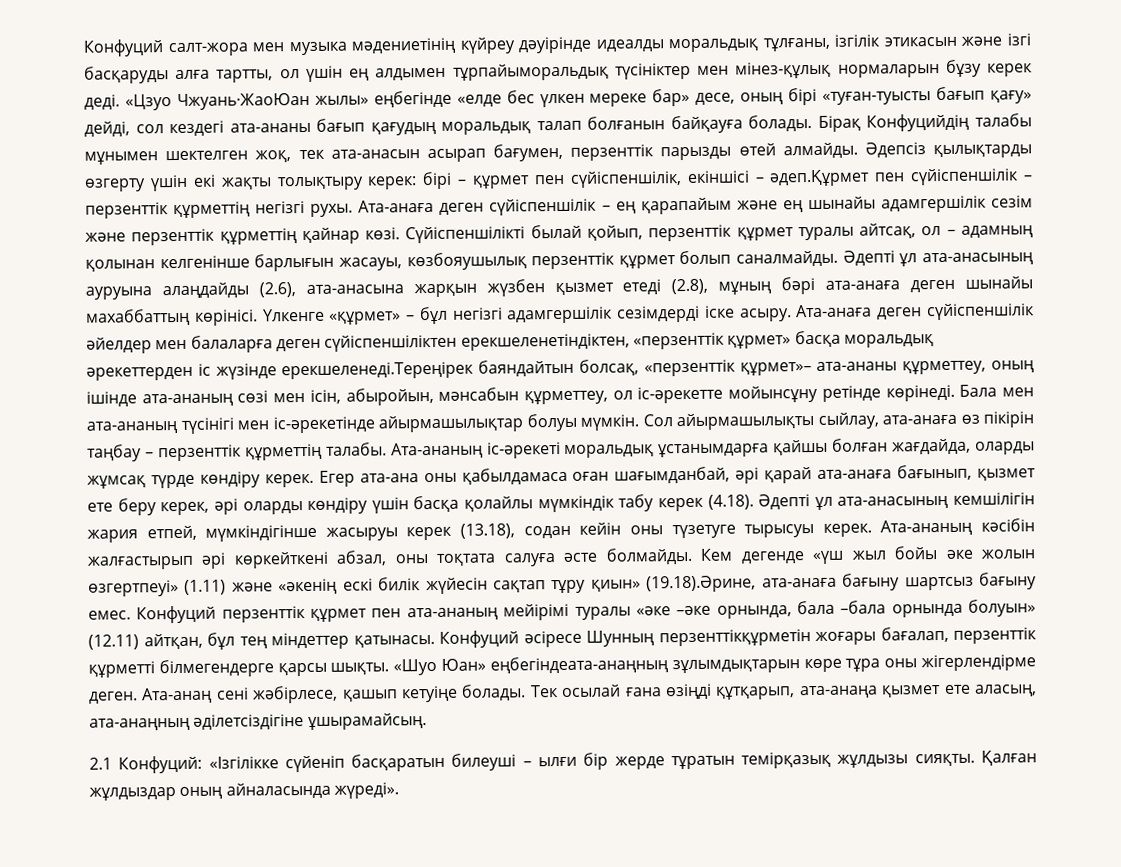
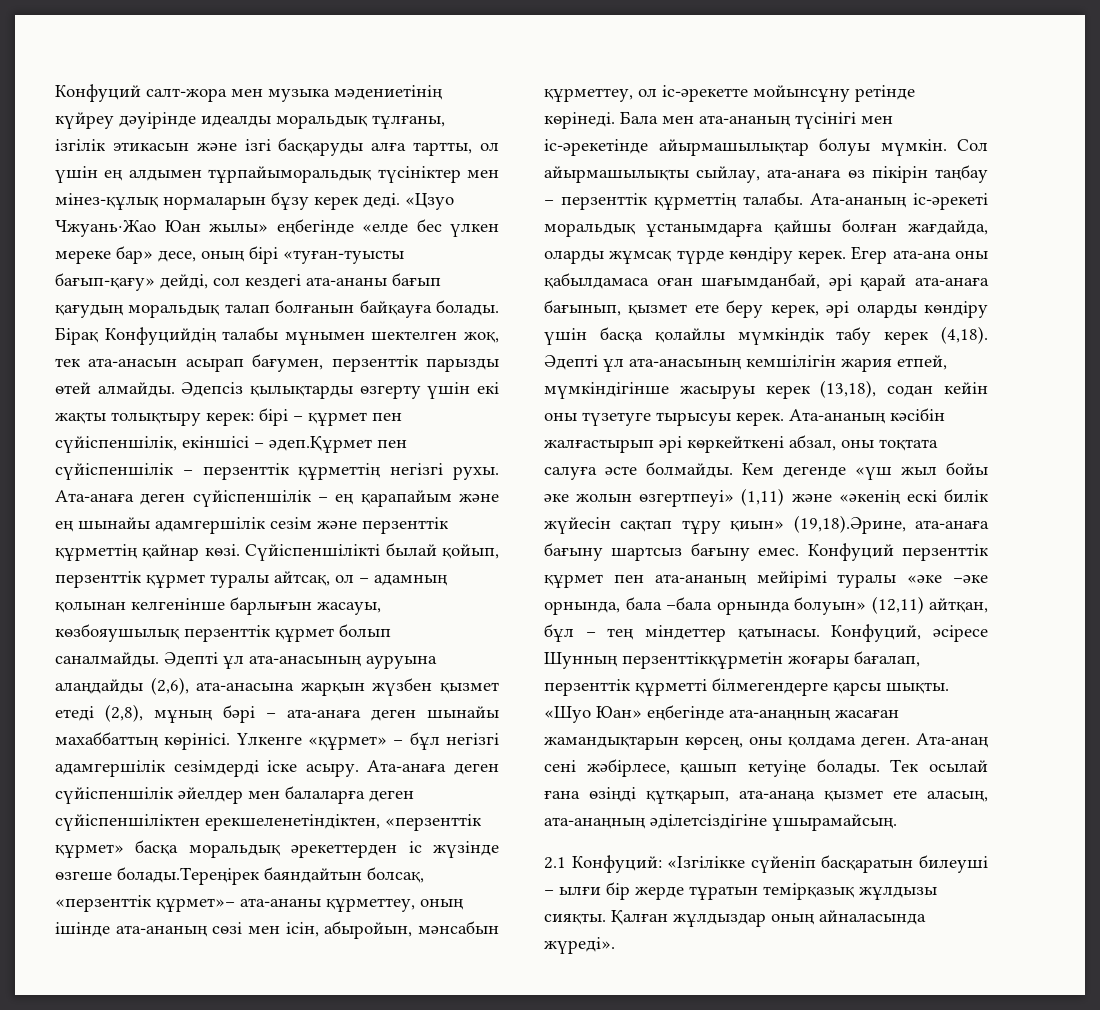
[176,92,310,111] Чжуань·ЖаоЮан -> [55,220,201,237] Чжуань·Жао Юан
[936,86,1033,104] бағып қағу» -> [55,273,155,291] бағып-қағу»
[258,282,296,298] (2.6), -> [150,677,189,695] (2,6),
[671,278,709,295] (2.8), -> [105,704,143,722] (2,8),
(816, 285) none -> [266,713,276,718] –
[281,361,475,380] ерекшеленеді.Тереңірек -> [55,867,260,885] өзгеше болады.Тереңірек
[707,494,754,510] (4.18). -> [941,326,988,344] (4,18).
[460,523,516,539] (13.18), -> [820,380,877,398] (13,18),
[184,579,227,595] (1.11) -> [741,488,785,506] (1,11)
[646,575,757,593] (19.18).Әрине, -> [793,515,906,534] (19,18).Әрине,
[88,634,139,650] (12.11) -> [871,596,924,614] (12,11)
(235, 641) none -> [585,632,596,637] –
[439,630,519,648] Конфуций -> [831,624,922,642] Конфуций,
[489,654,1037,674] еңбегіндеата-анаңның зұлымдықтарын көре тұра оны жігерлендірме -> [647,705,899,721] [544,736,856,750] еңбегінде ата-анаңның жасаған жамандықтарын көрсең, оны қолдама

